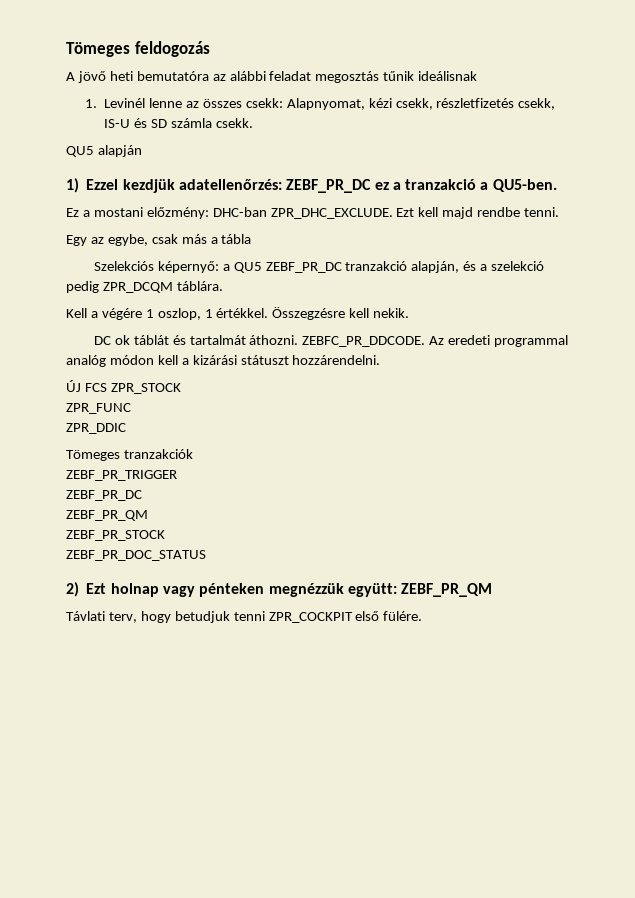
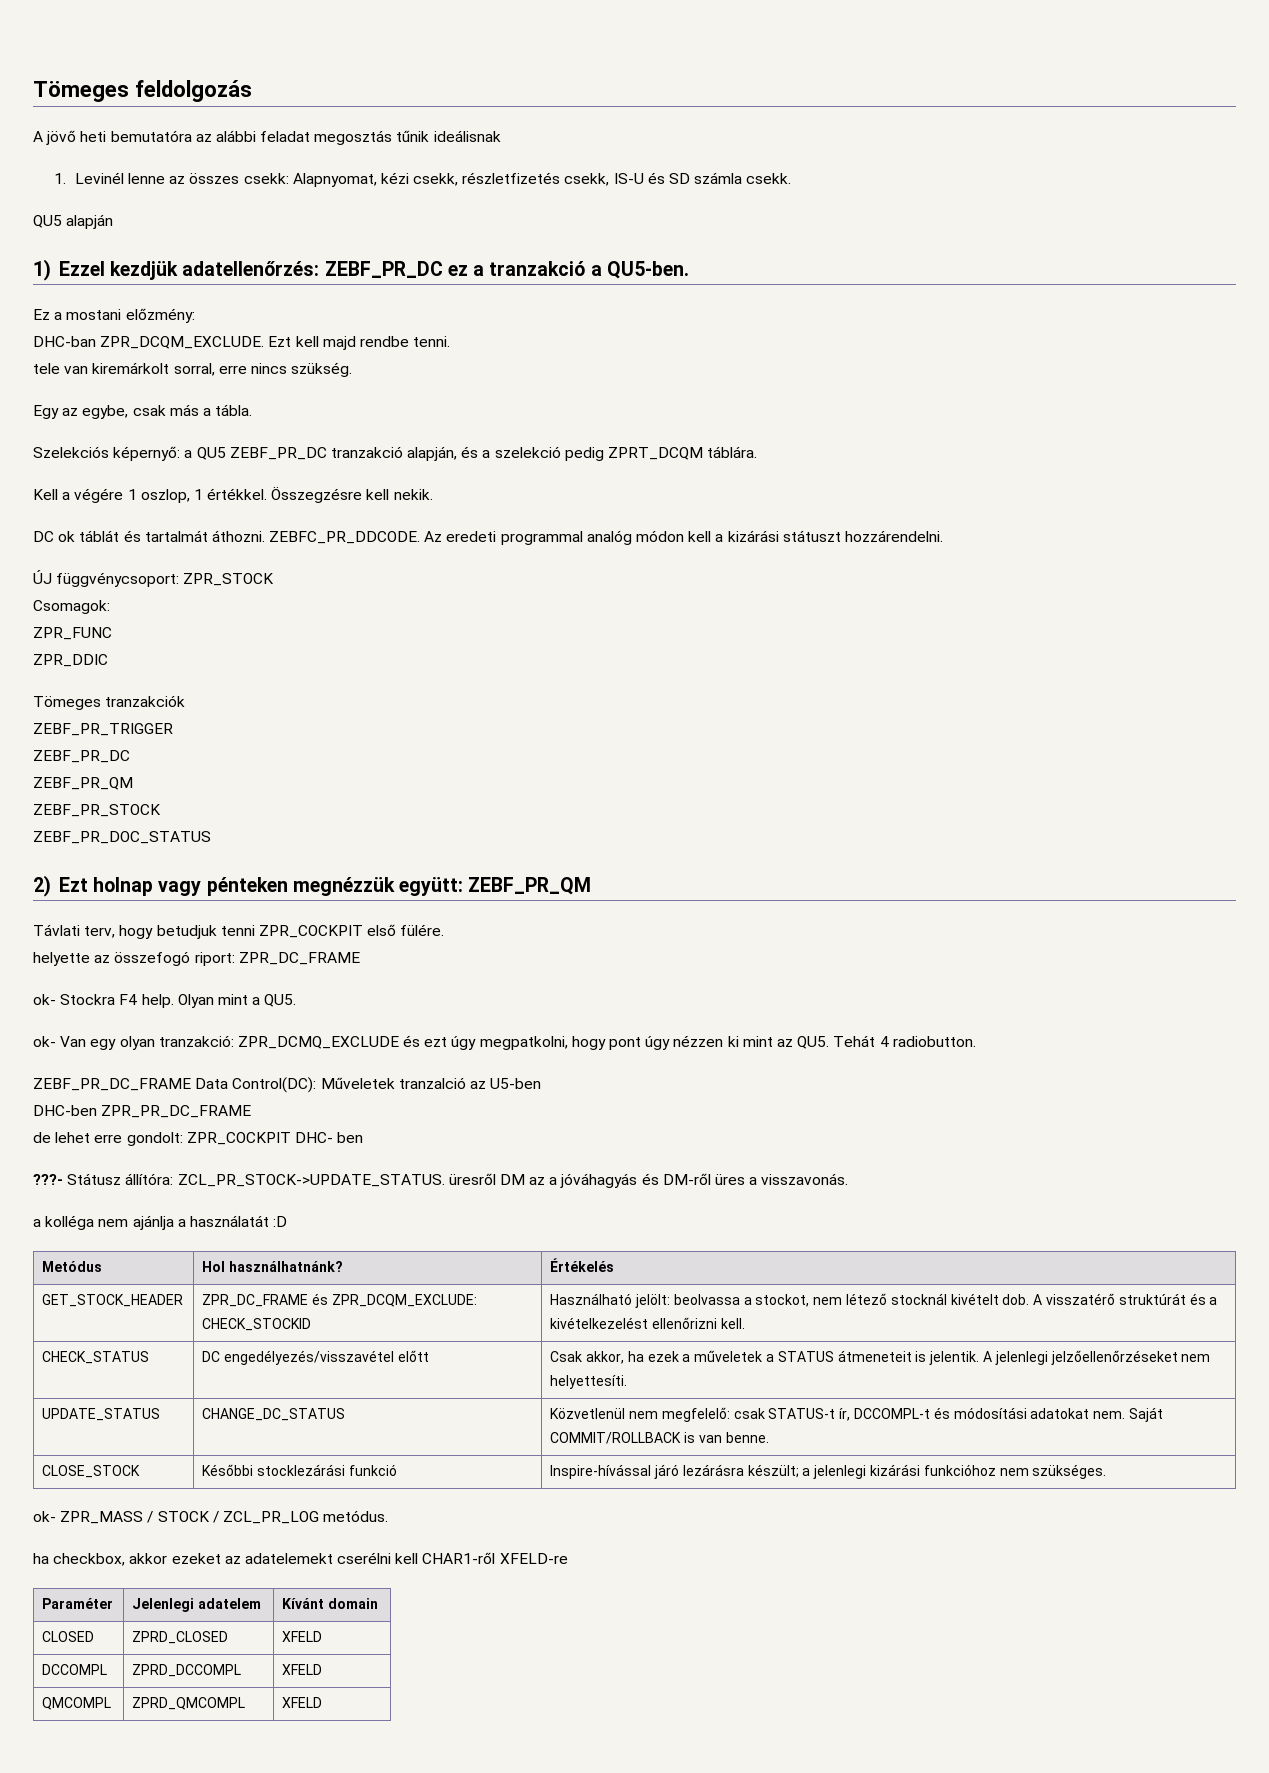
[66,41,210,57] Tömeges feldogozás -> [33,80,252,102] Tömeges feldolgozás
[212,207,393,219] DHC-ban ZPR_DHC_EXCLUDE. -> [33,336,265,349] // DHC-ban ZPR_DCQM_EXCLUDE.
(560, 212) none -> [33,362,353,377] // tele van kiremárkolt sorral, erre nincs szükség.
[221,234,252,244] tábla -> [215,404,253,416] tábla.
[102,282,173,293] ZPR_DCQM -> [608,447,704,460] ZPRT_DCQM
[84,383,107,392] FCS -> [56,572,180,587] függvénycsoport:
(181, 388) none -> [33,600,110,614] // Csomagok:
(423, 616) none -> [33,951,360,966] [33,994,297,1008] [33,1035,976,1050] [33,1077,542,1093] [33,1105,252,1118] [33,1132,364,1146] [33,1173,849,1188] [33,1215,288,1230] [42,1261,103,1272] [202,1261,344,1272] [550,1258,615,1272] [42,1294,184,1307] [202,1293,477,1307] [202,1318,312,1331] [550,1293,1218,1308] [550,1317,745,1329] [42,1351,150,1364] [202,1350,429,1365] [550,1350,1211,1365] [550,1375,628,1389] [42,1408,161,1421] [202,1408,346,1421] [550,1407,1163,1422] [550,1432,769,1444] [42,1465,141,1478] [202,1464,397,1476] [550,1464,1107,1479] [33,1510,389,1524] [33,1552,568,1566] [42,1598,114,1609] [132,1598,262,1612] [282,1598,379,1609] [42,1631,95,1642] [132,1631,229,1644] [282,1631,323,1642] [42,1664,108,1675] [132,1664,242,1677] [282,1664,323,1675] [42,1697,112,1710] [132,1697,246,1710] [282,1697,323,1708] // helyette az összefogó riport: ZPR_DC_FRAME // ok- Stockra F4 help. Olyan mint a QU5. // ok- Van egy olyan tranzakció: ZPR_DCMQ_EXCLUDE és ezt úgy megpatkolni, hogy pont úgy nézzen ki mint az QU5. Tehát 4 radiobutton. // ZEBF_PR_DC_FRAME Data Control(DC): Műveletek tranzalció az U5-ben // DHC-ben ZPR_PR_DC_FRAME // de lehet erre gondolt: ZPR_COCKPIT DHC- ben // ???- Státusz állítóra: ZCL_PR_STOCK->UPDATE_STATUS. üresről DM az a jóváhagyás és DM-ről üres a visszavonás. // a kolléga nem ajánlja a használatát :D // Metódus | Hol használhatnánk? | Értékelés // GET_STOCK_HEADER | ZPR_DC_FRAME és ZPR_DCQM_EXCLUDE: CHECK_STOCKID | Használható jelölt: beolvassa a stockot, nem létező stocknál kivételt dob. A visszatérő struktúrát és a kivételkezelést ellenőrizni kell. // CHECK_STATUS | DC engedélyezés/visszavétel előtt | Csak akkor, ha ezek a műveletek a STATUS átmeneteit is jelentik. A jelenlegi jelzőellenőrzéseket nem helyettesíti. // UPDATE_STATUS | CHANGE_DC_STATUS | Közvetlenül nem megfelelő: csak STATUS-t ír, DCCOMPL-t és módosítási adatokat nem. Saját COMMIT/ROLLBACK is van benne. // CLOSE_STOCK | Későbbi stocklezárási funkció | Inspire-hívással járó lezárásra készült; a jelenlegi kizárási funkcióhoz nem szükséges. // ok- ZPR_MASS / STOCK / ZCL_PR_LOG metódus. // ha checkbox, akkor ezeket az adatelemekt cserélni kell CHAR1-ről XFELD-re // Paraméter | Jelenlegi adatelem | Kívánt domain // CLOSED | ZPRD_CLOSED | XFELD // DCCOMPL | ZPRD_DCCOMPL | XFELD // QMCOMPL | ZPRD_QMCOMPL | XFELD

